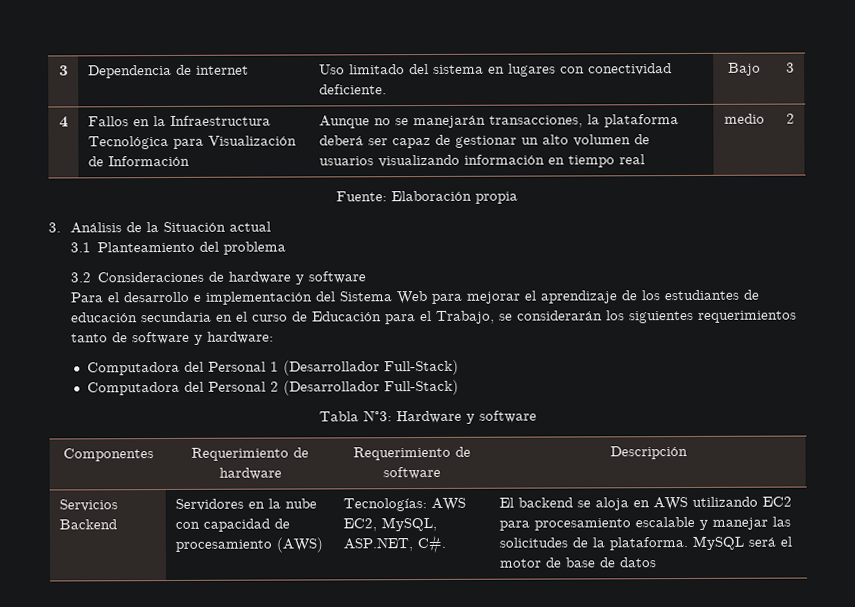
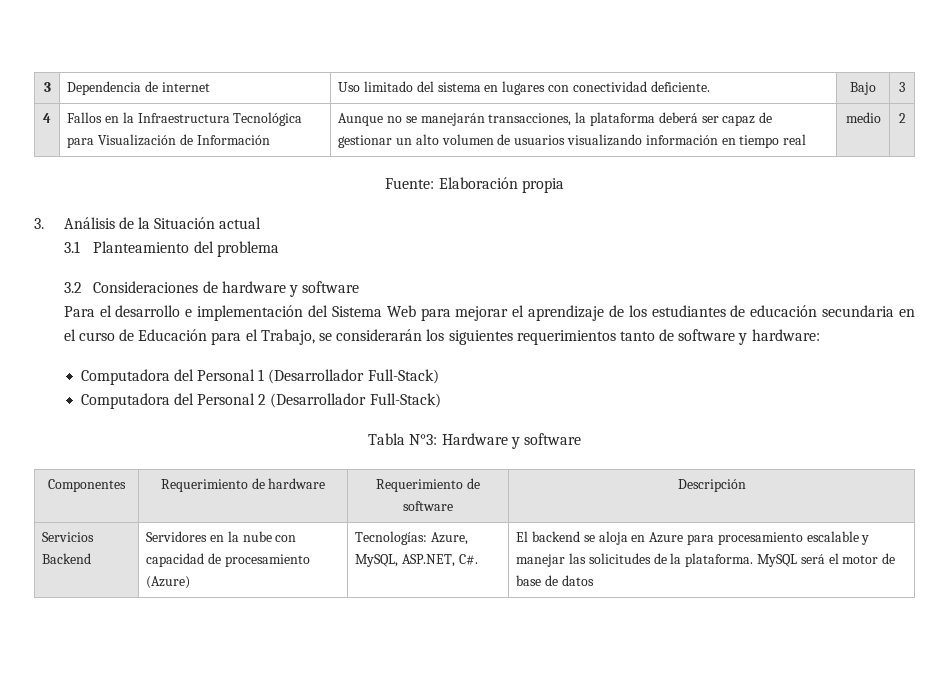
[276,537,324,553] (AWS) -> [146,576,191,589] (Azure)
[431,497,467,511] [343,518,378,532] AWS EC2, -> [431,532,469,545] Azure,
[653,496,793,511] AWS utilizando EC2 -> [649,532,684,543] Azure

